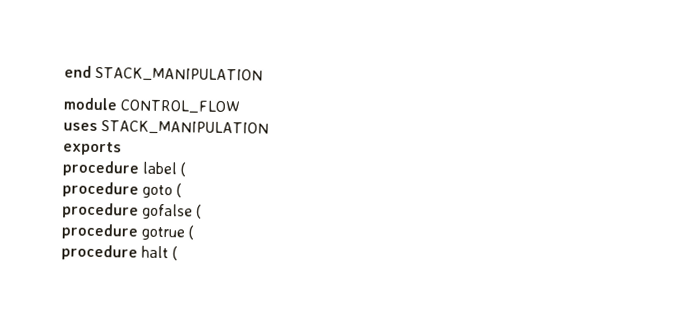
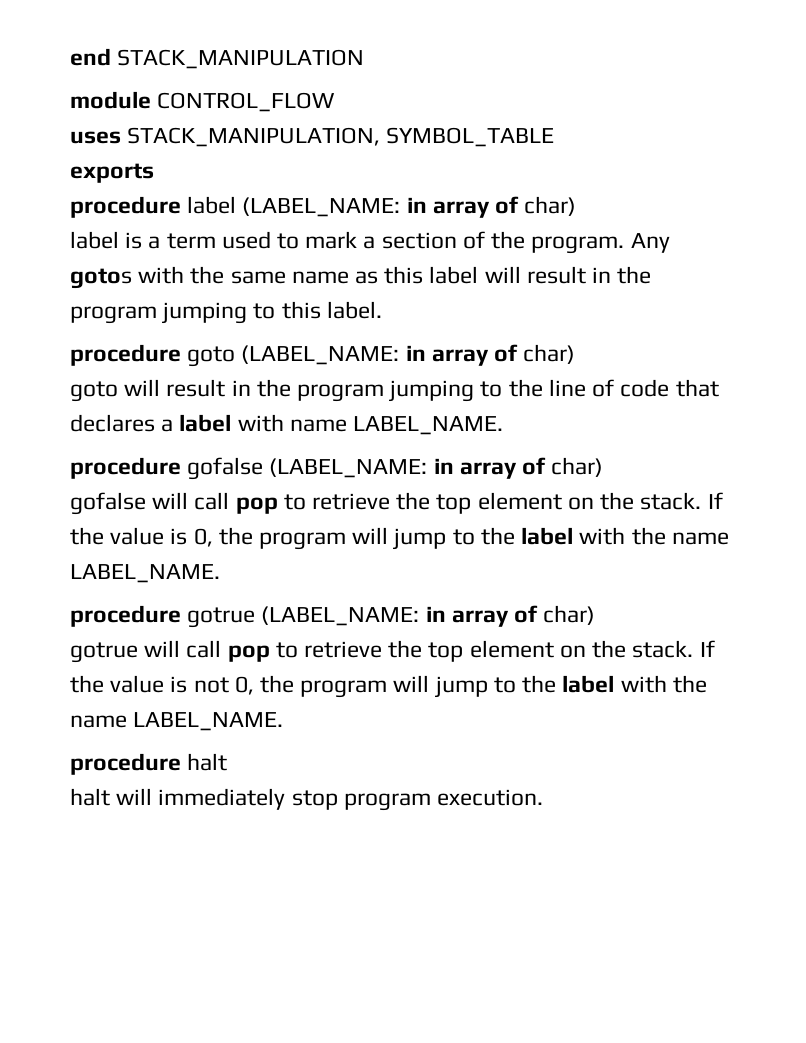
[101,120,270,136] STACK_MANIPULATION -> [127,127,555,147] STACK_MANIPULATION, SYMBOL_TABLE
[180,162,187,177] [62,181,183,199] [62,202,203,220] [61,223,195,241] [61,244,179,261] ( // procedure goto ( // procedure gofalse ( // procedure gotrue ( // procedure halt ( -> [242,196,577,218] [70,231,670,254] [70,266,652,289] [70,301,382,324] [70,344,576,367] [70,379,719,402] [70,414,504,435] [70,457,604,480] [70,492,723,515] [70,527,729,550] [70,564,220,583] [70,605,596,628] [70,640,715,663] [70,675,707,698] [70,712,284,731] [70,753,228,775] [70,788,544,811] (LABEL_NAME: in array of char) // label is a term used to mark a section of the program. Any gotos with the same name as this label will result in the program jumping to this label. // procedure goto (LABEL_NAME: in array of char) // goto will result in the program jumping to the line of code that declares a label with name LABEL_NAME. // procedure gofalse (LABEL_NAME: in array of char) // gofalse will call pop to retrieve the top element on the stack. If the value is 0, the program will jump to the label with the name LABEL_NAME. // procedure gotrue (LABEL_NAME: in array of char) // gotrue will call pop to retrieve the top element on the stack. If the value is not 0, the program will jump to the label with the name LABEL_NAME. // procedure halt // halt will immediately stop program execution.

